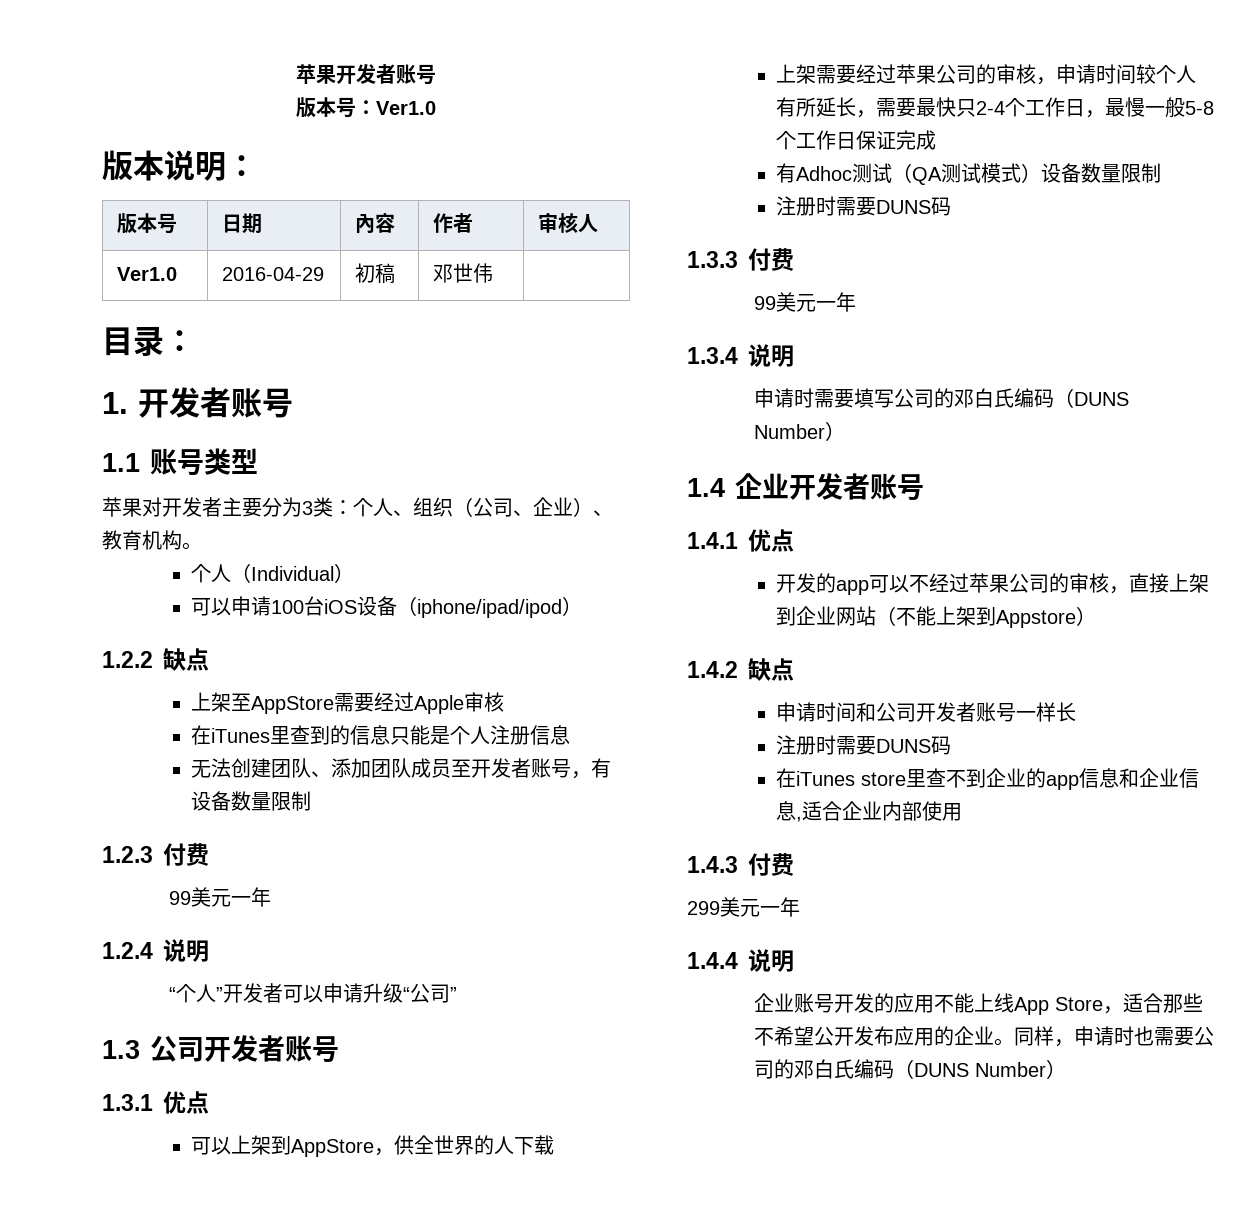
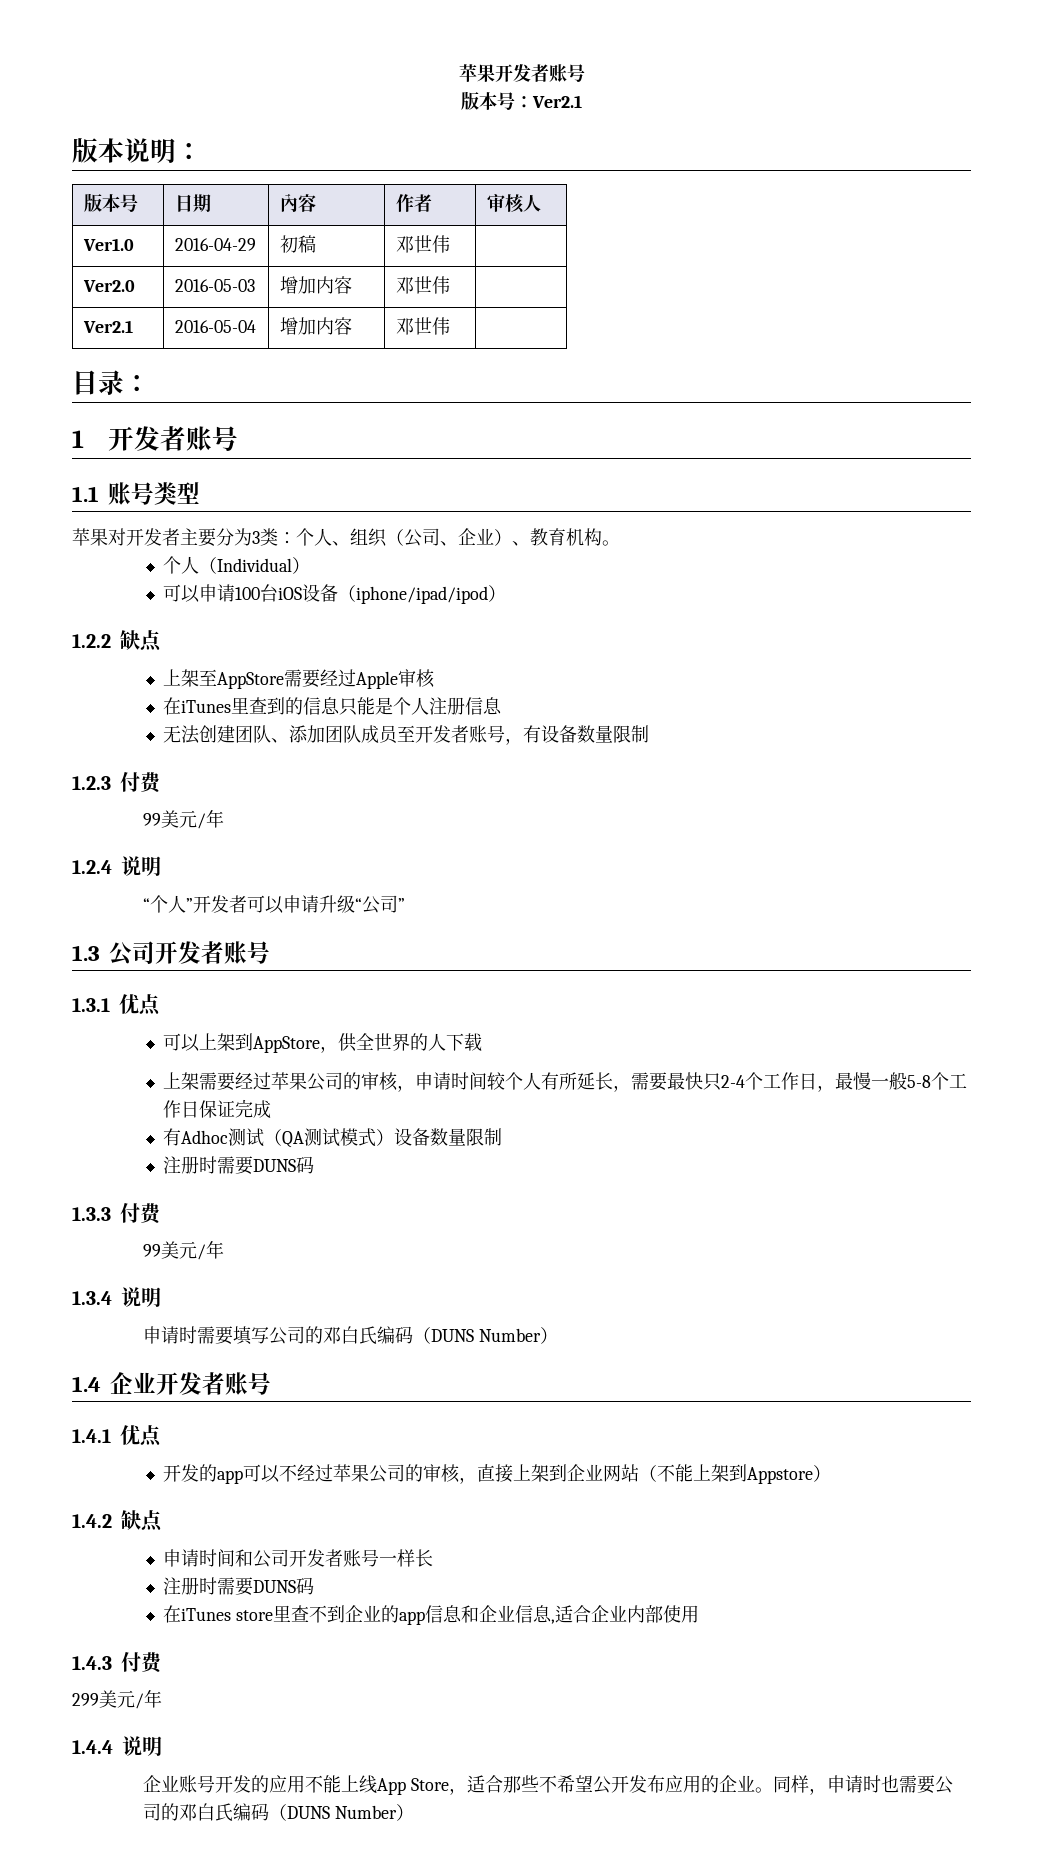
[376,101,436,115] Ver1.0 -> [532,95,582,108] Ver2.1
(494, 273) none -> [82,280,135,292] [174,279,255,292] [279,276,352,294] [395,276,450,294] [82,320,133,333] [174,320,256,333] [279,317,352,335] [395,317,450,335] // Ver2.0 | 2016-05-03 | 增加内容 | 邓世伟 | // Ver2.1 | 2016-05-04 | 增加内容 | 邓世伟 |
[102,392,128,414] 1. -> [72,430,84,448] 1
[231,896,252,905] 一 -> [197,813,207,829] /
[816,301,837,310] 一 -> [197,1244,207,1260] /
[760,906,780,915] 一 -> [135,1693,144,1709] /

